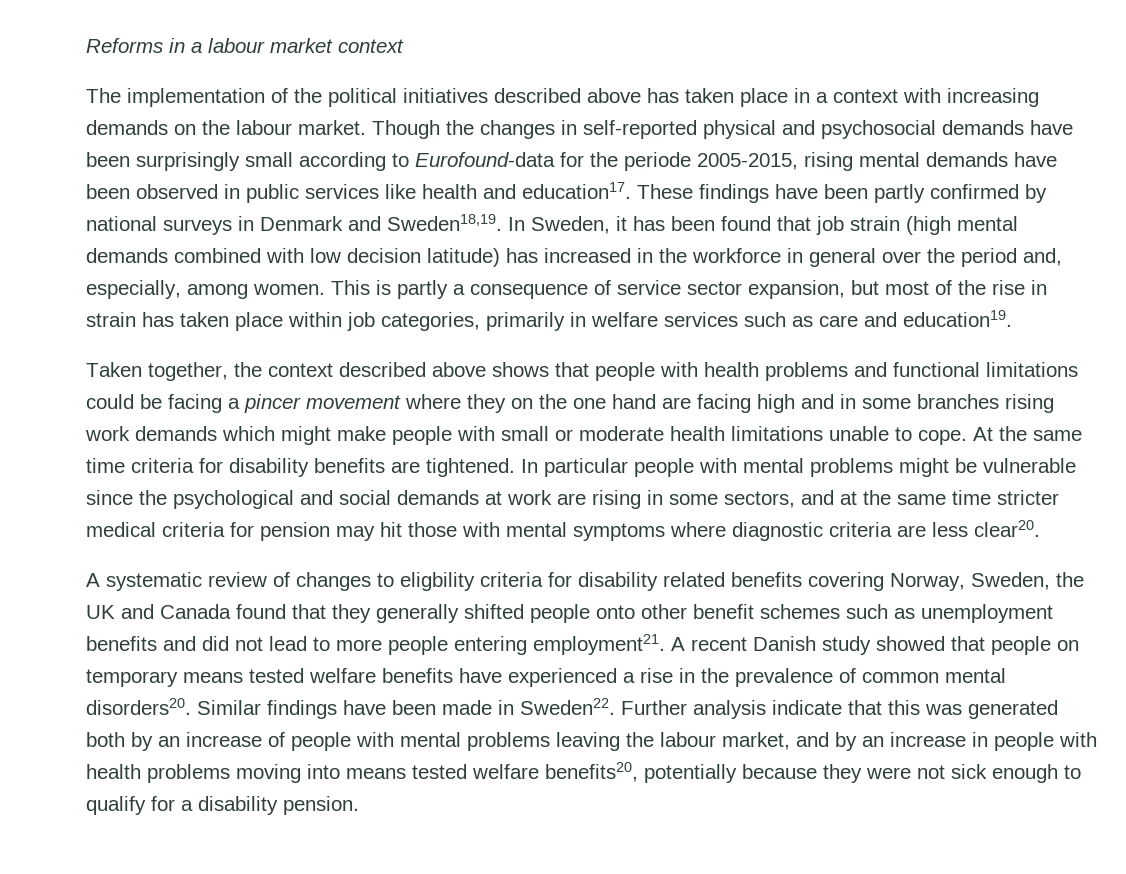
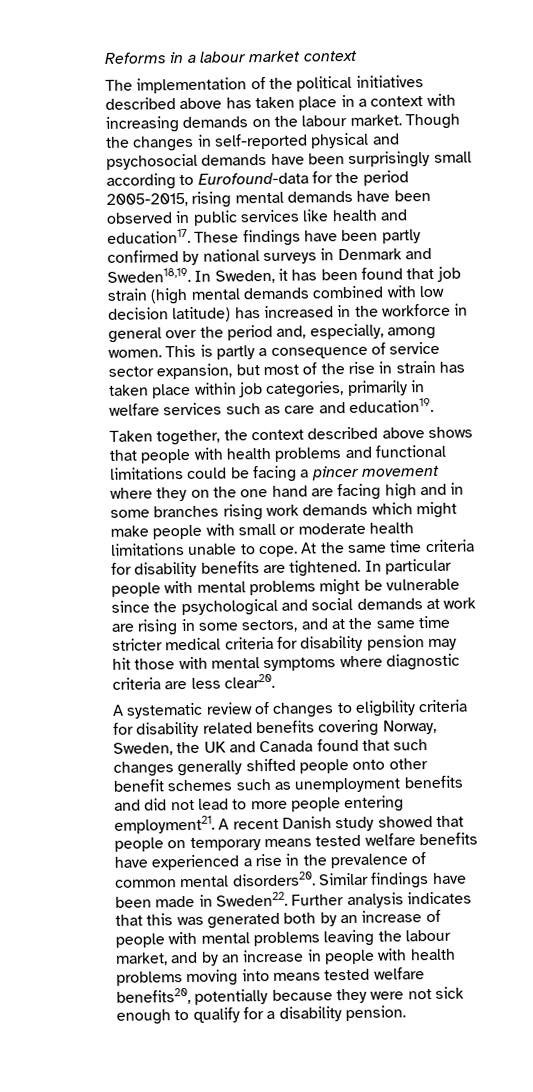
[624,152,692,171] periode -> [362,170,409,186] period
(255, 529) none -> [300,635,364,652] disability
[332,604,372,623] they -> [393,739,429,751] [113,761,175,777] such changes
[772,700,843,715] indicate -> [406,891,472,905] indicates

